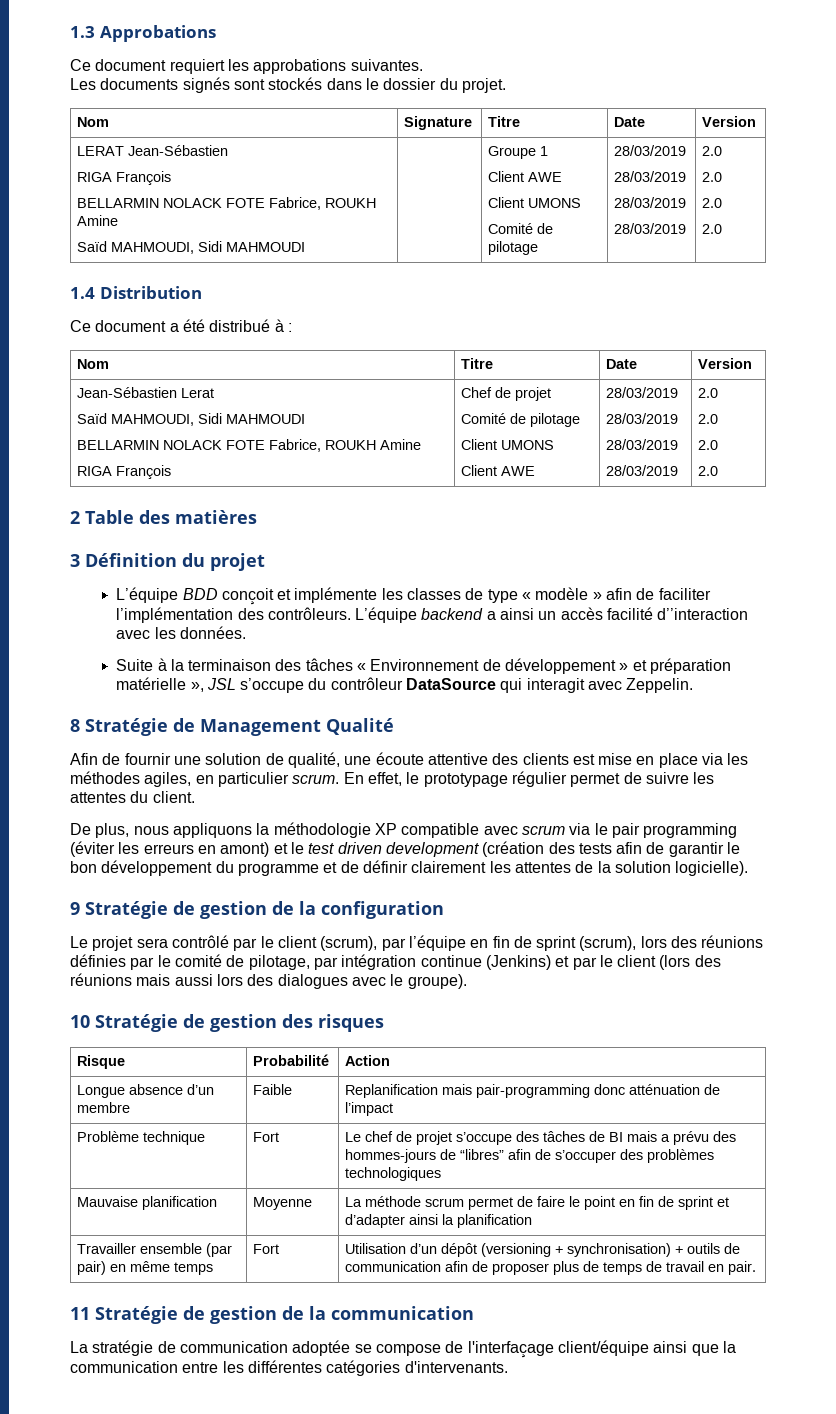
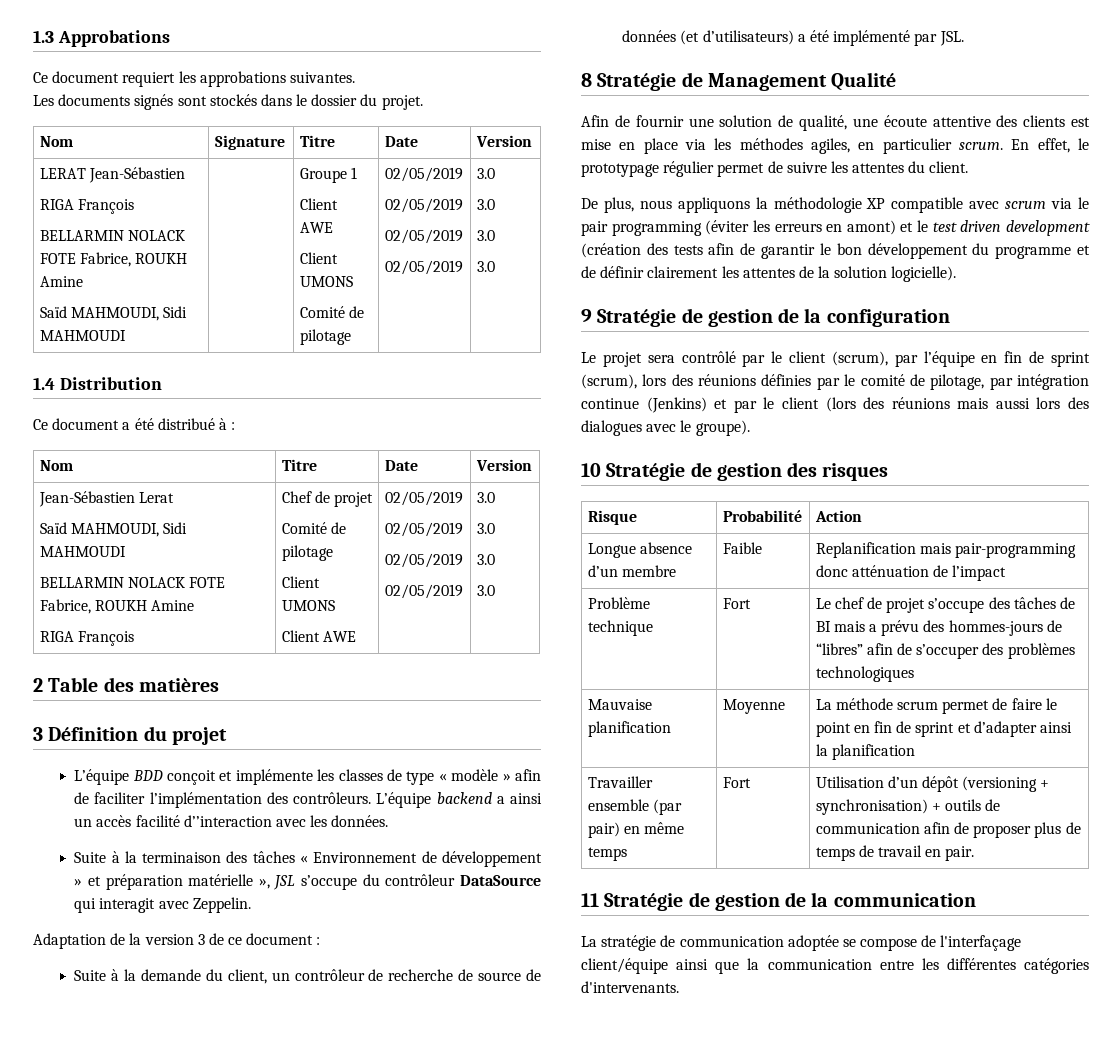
[614,145,687,156] [614,171,687,182] [614,197,687,208] [614,223,687,234] [702,146,723,156] [702,172,723,182] [702,198,723,208] [702,224,723,234] 28/03/2019 // 28/03/2019 // 28/03/2019 // 28/03/2019 | 2.0 // 2.0 // 2.0 // 2.0 -> [384,167,463,182] [384,198,463,213] [384,229,463,244] [384,260,463,275] [476,168,495,179] [476,199,495,210] [476,230,495,241] [476,261,495,272] 02/05/2019 // 02/05/2019 // 02/05/2019 // 02/05/2019 | 3.0 // 3.0 // 3.0 // 3.0
[606,387,679,398] [606,413,679,424] [606,439,679,450] [606,465,679,476] [698,388,719,398] [698,414,719,424] [698,440,719,450] [698,466,719,476] 28/03/2019 // 28/03/2019 // 28/03/2019 // 28/03/2019 | 2.0 // 2.0 // 2.0 // 2.0 -> [384,491,463,506] [384,522,463,537] [384,553,463,568] [384,584,463,599] [476,492,495,503] [476,523,495,534] [476,554,495,565] [476,585,495,596] 02/05/2019 // 02/05/2019 // 02/05/2019 // 02/05/2019 | 3.0 // 3.0 // 3.0 // 3.0
(694, 685) none -> [33,933,321,949] [74,969,541,984] [622,30,964,46] // Adaptation de la version 3 de ce document : // Suite à la demande du client, un contrôleur de recherche de source de données (et d’utilisateurs) a été implémenté par JSL.

